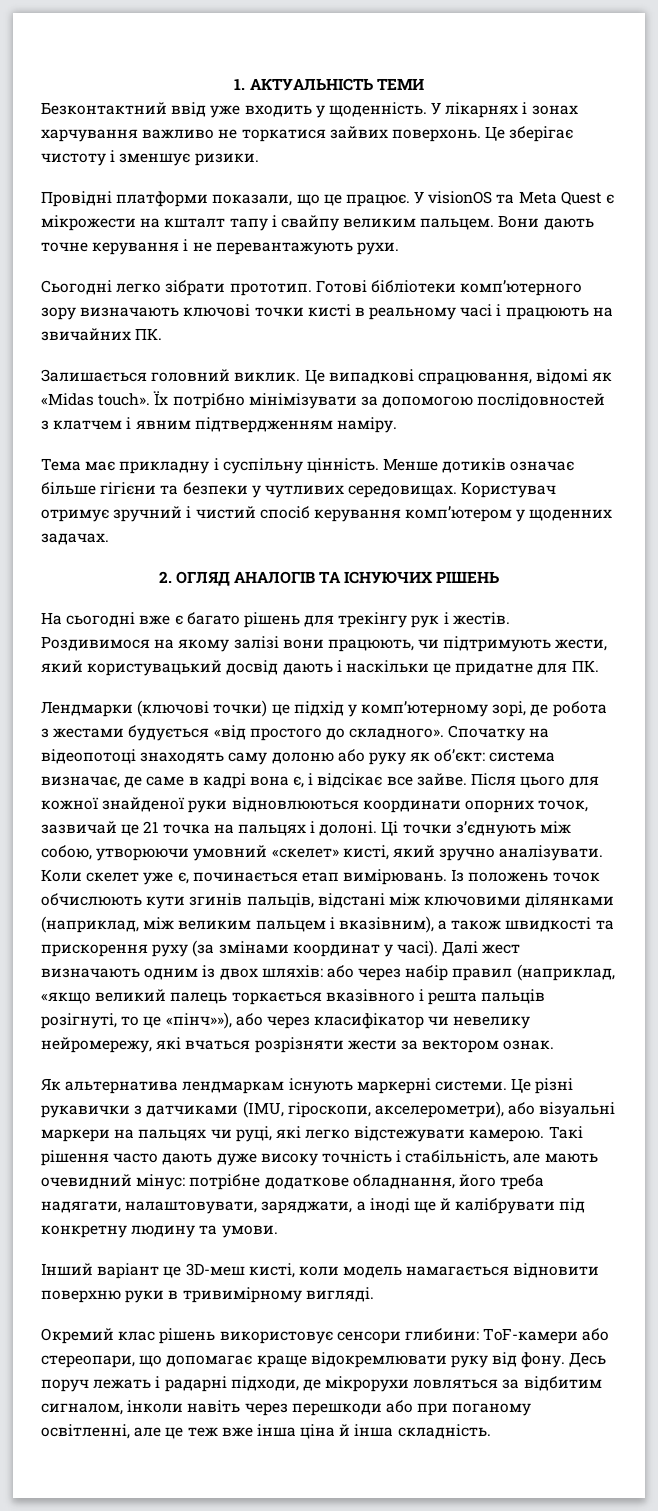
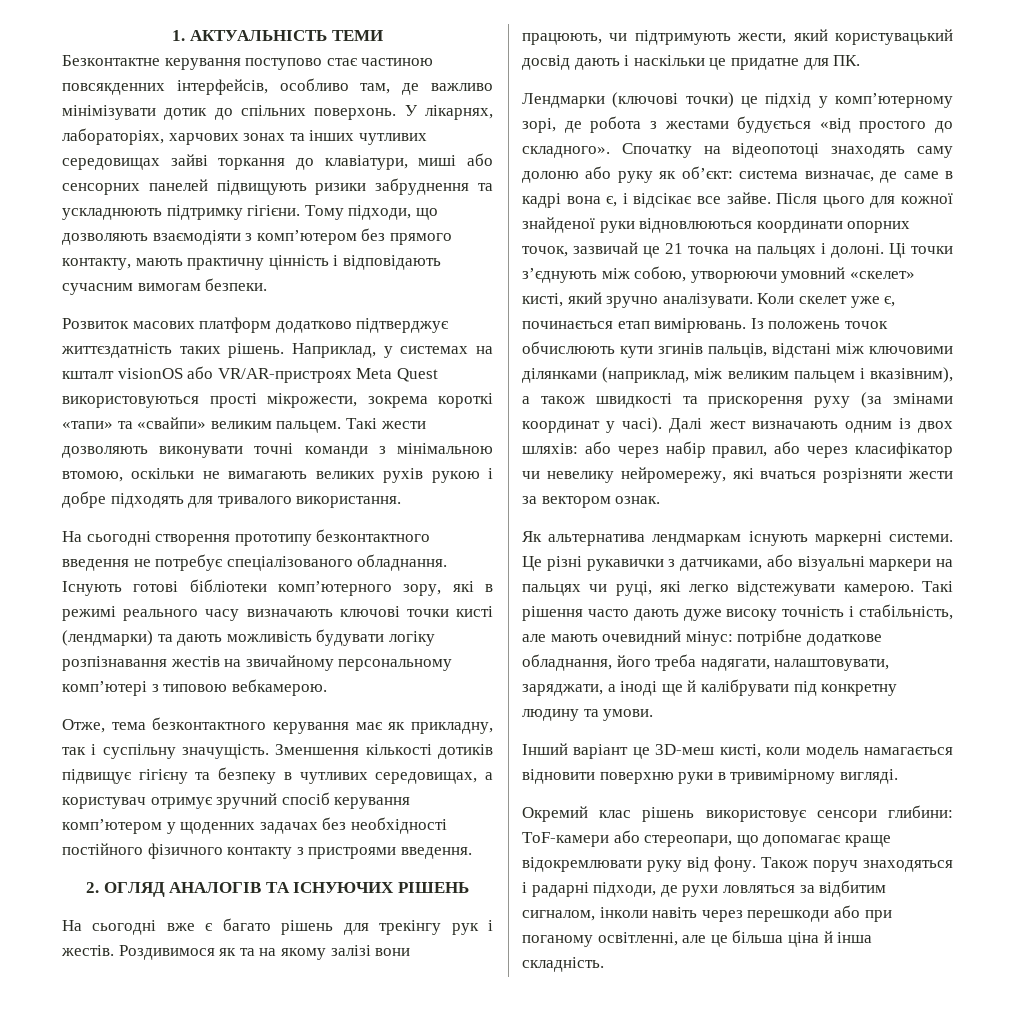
[41,102,578,118] [41,126,574,142] [41,150,259,166] [41,191,615,207] [41,215,594,231] [41,239,399,255] [41,280,583,296] [41,304,613,320] [41,328,163,341] [41,369,613,385] [41,391,606,409] [41,417,397,433] [41,458,575,474] [41,482,557,498] [41,506,256,522] Безконтактний ввід уже входить у щоденність. У лікарнях і зонах харчування важливо не торкатися зайвих поверхонь. Це зберігає чистоту і зменшує ризики. // Провідні платформи показали, що це працює. У visionOS та Meta Quest є мікрожести на кшталт тапу і свайпу великим пальцем. Вони дають точне керування і не перевантажують рухи. // Сьогодні легко зібрати прототип. Готові бібліотеки комп’ютерного зору визначають ключові точки кисті в реальному часі і працюють на звичайних ПК. // Залишається головний виклик. Це випадкові спрацювання, відомі як «Midas touch». Їх потрібно мінімізувати за допомогою послідовностей з клатчем і явним підтвердженням наміру. // Тема має прикладну і суспільну цінність. Менше дотиків означає більше гігієни та безпеки у чутливих середовищах. Користувач отримує зручний і чистий -> [62,55,434,70] [62,78,494,95] [62,105,493,120] [62,128,427,145] [62,153,493,170] [62,178,494,195] [62,205,438,220] [62,228,452,245] [62,255,441,270] [62,278,268,295] [62,317,450,333] [61,343,494,358] [62,366,438,383] [62,393,493,408] [62,417,426,433] [62,443,493,458] [62,468,493,483] [62,491,402,508] [62,529,431,546] [62,554,448,571] [62,579,493,596] [62,606,494,621] [62,629,435,646] [62,655,453,671] [62,679,327,696] [62,717,494,734] [62,744,493,759] [62,767,494,784] [62,793,278,809] Безконтактне керування поступово стає частиною повсякденних інтерфейсів, особливо там, де важливо мінімізувати дотик до спільних поверхонь. У лікарнях, лабораторіях, харчових зонах та інших чутливих середовищах зайві торкання до клавіатури, миші або сенсорних панелей підвищують ризики забруднення та ускладнюють підтримку гігієни. Тому підходи, що дозволяють взаємодіяти з комп’ютером без прямого контакту, мають практичну цінність і відповідають сучасним вимогам безпеки. // Розвиток масових платформ додатково підтверджує життєздатність таких рішень. Наприклад, у системах на кшталт visionOS або VR/AR-пристроях Meta Quest використовуються прості мікрожести, зокрема короткі «тапи» та «свайпи» великим пальцем. Такі жести дозволяють виконувати точні команди з мінімальною втомою, оскільки не вимагають великих рухів рукою і добре підходять для тривалого використання. // На сьогодні створення прототипу безконтактного введення не потребує спеціалізованого обладнання. Існують готові бібліотеки комп’ютерного зору, які в режимі реального часу визначають ключові точки кисті (лендмарки) та дають можливість будувати логіку розпізнавання жестів на звичайному персональному комп’ютері з типовою вебкамерою. // Отже, тема безконтактного керування має як прикладну, так і суспільну значущість. Зменшення кількості дотиків підвищує гігієну та безпеку в чутливих середовищах, а користувач отримує зручний
[41,533,109,545] задачах. -> [259,817,447,834] [62,843,472,859] задачах без необхідності постійного фізичного контакту з пристроями введення.
(150, 643) none -> [219,948,255,956] як та
[452,964,615,981] [41,989,546,1005] [41,1012,232,1029] правил (наприклад, «якщо великий палець торкається вказівного і решта пальців розігнуті, то це «пінч»»), -> [712,446,768,458] правил,
[146,1101,504,1118] датчиками (IMU, гіроскопи, акселерометри), -> [680,559,762,571] датчиками,
[569,1352,607,1367] [41,1379,152,1392] Десь поруч лежать -> [761,857,953,872] Також поруч знаходяться
[325,1376,410,1392] мікрорухи -> [682,885,719,897] рухи
[187,1424,296,1437] теж вже інша -> [732,930,784,943] більша

